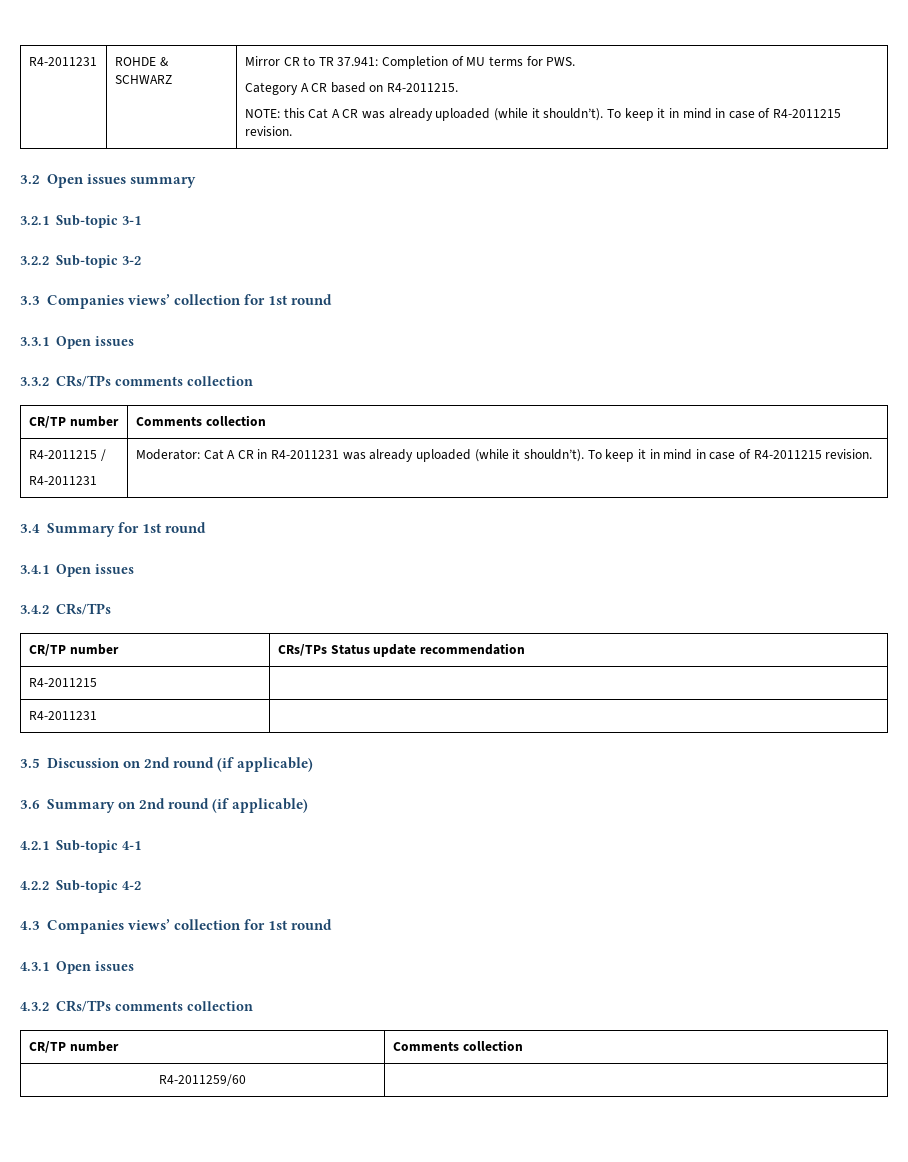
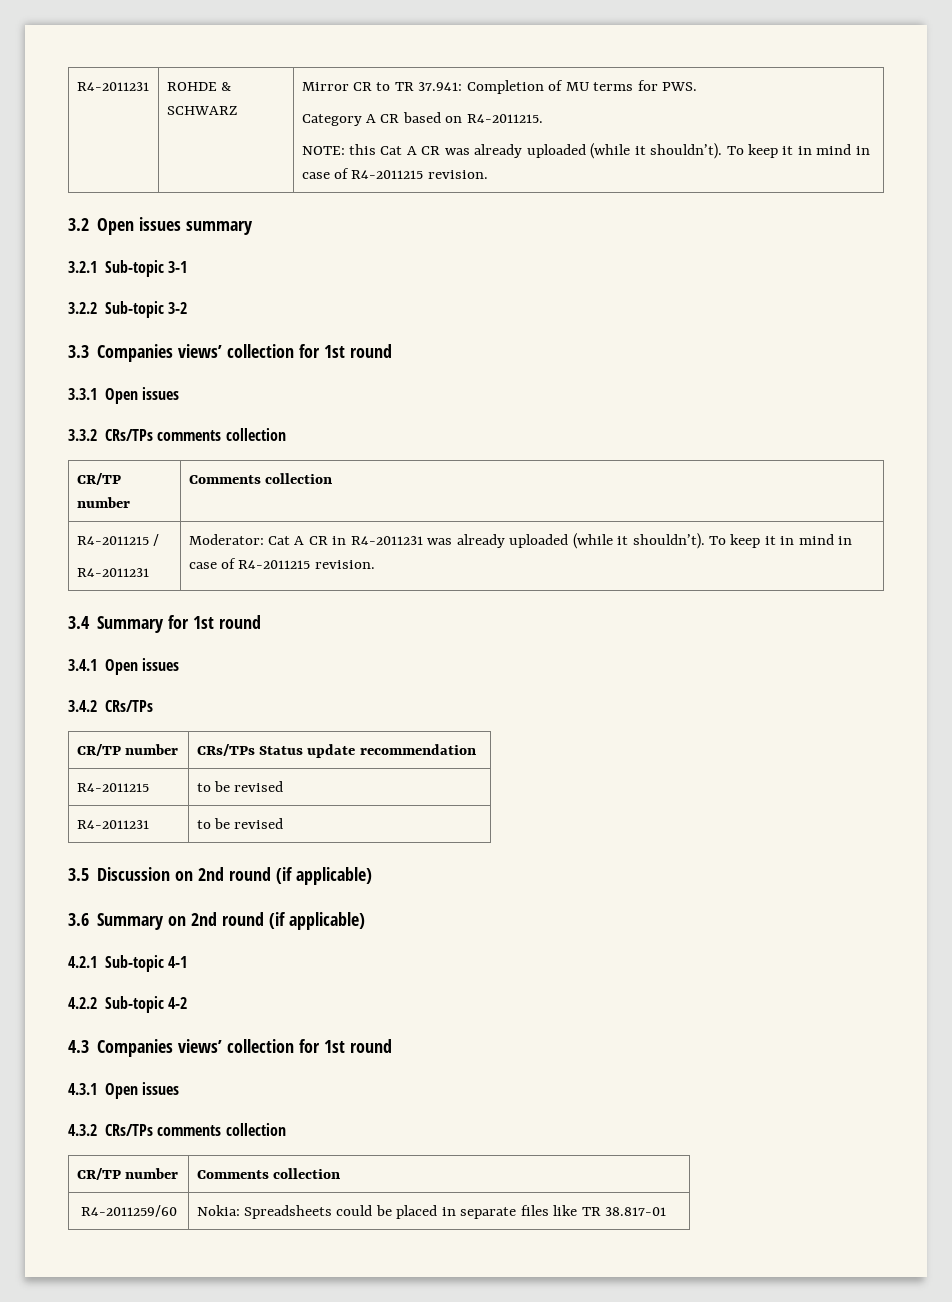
[28,711,97,720] // R4-2011231 | -> [196,781,284,792] [76,820,149,829] [196,818,284,829] to be revised // R4-2011231 | to be revised
(246, 1080) none -> [196,1205,667,1219] Nokia: Spreadsheets could be placed in separate files like TR 38.817-01

